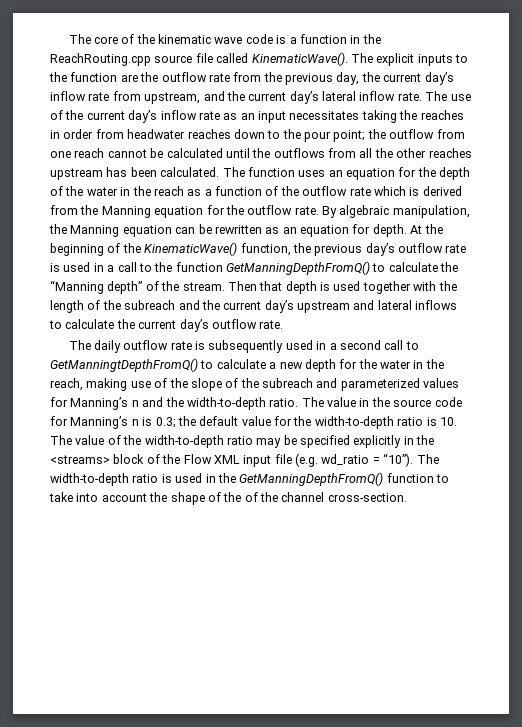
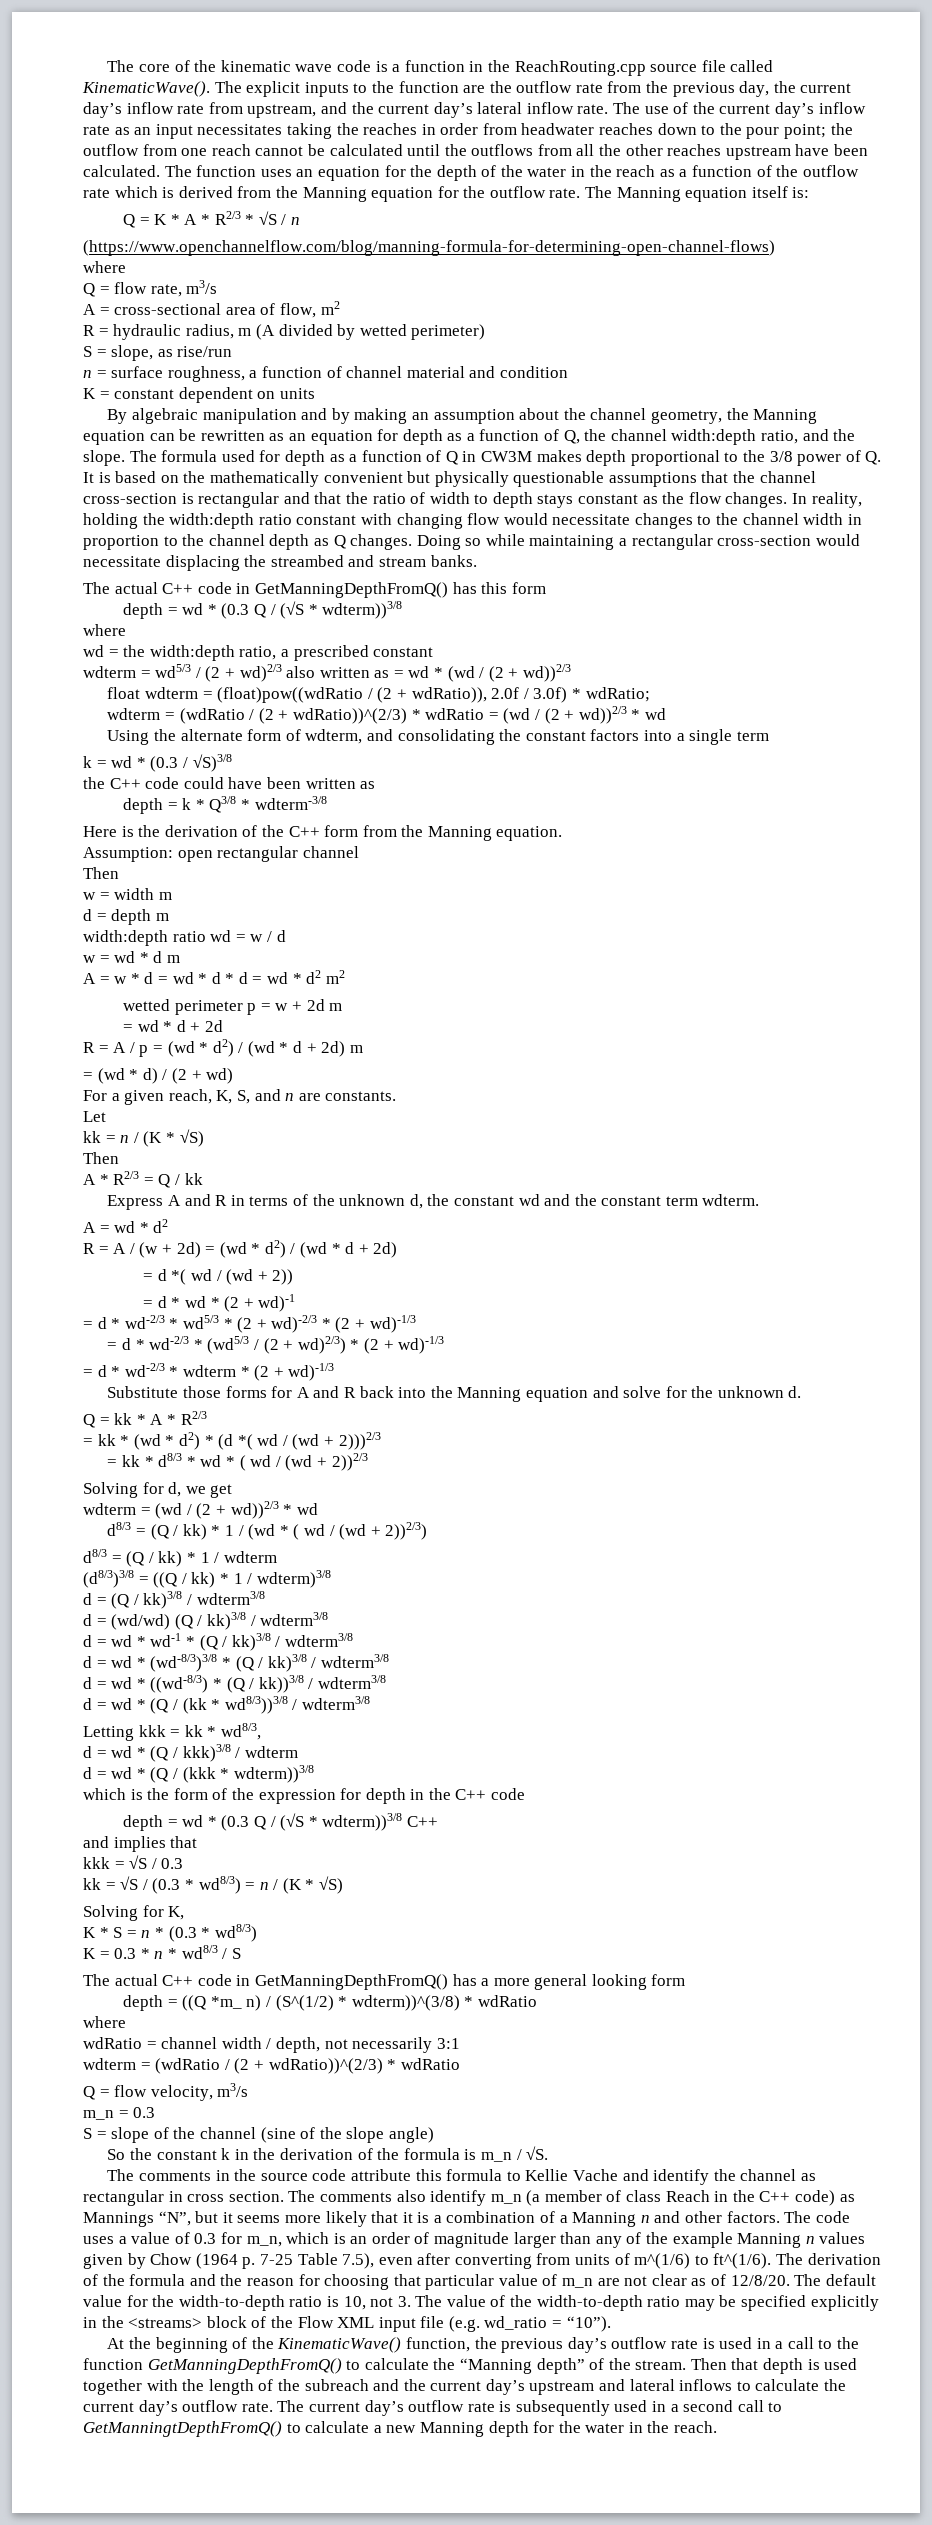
[106,167,128,177] has -> [795,144,830,156] have
[322,205,470,218] By algebraic manipulation, -> [585,186,810,202] [123,211,300,228] [83,240,775,256] [83,261,126,273] [83,280,218,297] [83,301,340,318] [83,324,486,340] [83,345,233,361] [83,366,568,382] [83,387,315,403] [107,408,722,424] The Manning equation itself is: // Q = K * A * R2/3 * √S / n // (https://www.openchannelflow.com/blog/manning-formula-for-determining-open-channel-flows) // where // Q = flow rate, m3/s // A = cross-sectional area of flow, m2 // R = hydraulic radius, m (A divided by wetted perimeter) // S = slope, as rise/run // n = surface roughness, a function of channel material and condition // K = constant dependent on units // By algebraic manipulation and by making an assumption about the channel geometry,
[372,224,407,237] depth. -> [402,429,856,445] [83,450,882,466] [83,471,816,487] [83,492,862,508] [83,513,862,529] [83,534,860,550] [83,555,477,571] [83,582,546,598] [123,601,403,619] [83,624,126,636] [83,645,434,661] [83,664,572,682] [107,687,650,703] [107,706,666,724] [107,729,769,745] [83,754,232,772] [83,777,376,789] [123,796,327,814] [83,825,563,841] [83,846,359,862] [83,867,119,879] [83,888,172,900] [83,909,169,925] [83,930,286,946] [83,951,180,963] [83,970,345,984] [123,999,343,1015] [123,1020,224,1032] [83,1039,363,1057] [83,1068,234,1084] [83,1089,397,1105] [83,1111,106,1122] [83,1129,204,1147] [83,1152,119,1164] [83,1171,203,1188] [107,1194,760,1210] [83,1219,169,1233] [83,1240,398,1258] [143,1269,294,1285] [143,1294,296,1312] [83,1315,416,1333] [107,1336,445,1354] [83,1363,335,1381] [107,1386,802,1402] [83,1411,207,1428] [83,1432,381,1450] [107,1453,368,1471] [83,1482,233,1498] [83,1501,318,1519] [107,1522,428,1540] [83,1549,277,1567] [83,1570,331,1588] [83,1591,265,1609] [83,1612,329,1630] [83,1633,353,1651] [83,1654,389,1672] [83,1675,386,1693] [83,1696,370,1714] [83,1723,261,1741] [83,1744,298,1762] [83,1765,314,1783] [83,1788,526,1804] [123,1813,438,1831] [83,1836,198,1852] [83,1855,184,1869] [83,1876,344,1894] [83,1905,185,1921] [83,1924,257,1942] [83,1945,241,1959] [83,1974,686,1990] [123,1995,537,2011] [83,2016,126,2028] [83,2037,460,2053] [83,2058,460,2074] [83,2083,249,2101] [83,2107,156,2120] [83,2127,434,2143] [107,2146,549,2162] [107,2169,816,2185] [83,2190,855,2206] [83,2211,850,2227] [83,2232,866,2248] [83,2253,881,2269] [83,2274,876,2290] [83,2295,879,2311] [83,2316,611,2332] depth as a function of Q, the channel width:depth ratio, and the slope. The formula used for depth as a function of Q in CW3M makes depth proportional to the 3/8 power of Q. It is based on the mathematically convenient but physically questionable assumptions that the channel cross-section is rectangular and that the ratio of width to depth stays constant as the flow changes. In reality, holding the width:depth ratio constant with changing flow would necessitate changes to the channel width in proportion to the channel depth as Q changes. Doing so while maintaining a rectangular cross-section would necessitate displacing the streambed and stream banks. // The actual C++ code in GetManningDepthFromQ() has this form // depth = wd * (0.3 Q / (√S * wdterm))3/8 // where // wd = the width:depth ratio, a prescribed constant // wdterm = wd5/3 / (2 + wd)2/3 also written as = wd * (wd / (2 + wd))2/3 // float wdterm = (float)pow((wdRatio / (2 + wdRatio)), 2.0f / 3.0f) * wdRatio; // wdterm = (wdRatio / (2 + wdRatio))^(2/3) * wdRatio = (wd / (2 + wd))2/3 * wd // Using the alternate form of wdterm, and consolidating the constant factors into a single term // k = wd * (0.3 / √S)3/8 // the C++ code could have been written as // depth = k * Q3/8 * wdterm-3/8 // Here is the derivation of the C++ form from the Manning equation. // Assumption: open rectangular channel // Then // w = width m // d = depth m // width:depth ratio wd = w / d // w = wd * d m // A = w * d = wd * d * d = wd * d2 m2 // wetted perimeter p = w + 2d m // = wd * d + 2d // R = A / p = (wd * d2) / (wd * d + 2d) m // = (wd * d) / (2 + wd) // For a given reach, K, S, and n are constants. // Let // kk = n / (K * √S) // Then // A * R2/3 = Q / kk // Express A and R in terms of the unknown d, the constant wd and the constant term wdterm. // A = wd * d2 // R = A / (w + 2d) = (wd * d2) / (wd * d + 2d) // = d *( wd / (wd + 2)) // = d * wd * (2 + wd)-1 // = d * wd-2/3 * wd5/3 * (2 + wd)-2/3 * (2 + wd)-1/3 // = d * wd-2/3 * (wd5/3 / (2 + wd)2/3) * (2 + wd)-1/3 // = d * wd-2/3 * wdterm * (2 + wd)-1/3 // Substitute those forms for A and R back into the Manning equation and solve for the unknown d. // Q = kk * A * R2/3 // = kk * (wd * d2) * (d *( wd / (wd + 2)))2/3 // = kk * d8/3 * wd * ( wd / (wd + 2))2/3 // Solving for d, we get // wdterm = (wd / (2 + wd))2/3 * wd // d8/3 = (Q / kk) * 1 / (wd * ( wd / (wd + 2))2/3) // d8/3 = (Q / kk) * 1 / wdterm // (d8/3)3/8 = ((Q / kk) * 1 / wdterm)3/8 // d = (Q / kk)3/8 / wdterm3/8 // d = (wd/wd) (Q / kk)3/8 / wdterm3/8 // d = wd * wd-1 * (Q / kk)3/8 / wdterm3/8 // d = wd * (wd-8/3)3/8 * (Q / kk)3/8 / wdterm3/8 // d = wd * ((wd-8/3) * (Q / kk))3/8 / wdterm3/8 // d = wd * (Q / (kk * wd8/3))3/8 / wdterm3/8 // Letting kkk = kk * wd8/3, // d = wd * (Q / kkk)3/8 / wdterm // d = wd * (Q / (kkk * wdterm))3/8 // which is the form of the expression for depth in the C++ code // depth = wd * (0.3 Q / (√S * wdterm))3/8 C++ // and implies that // kkk = √S / 0.3 // kk = √S / (0.3 * wd8/3) = n / (K * √S) // Solving for K, // K * S = n * (0.3 * wd8/3) // K = 0.3 * n * wd8/3 / S // The actual C++ code in GetManningDepthFromQ() has a more general looking form // depth = ((Q *m_ n) / (S^(1/2) * wdterm))^(3/8) * wdRatio // where // wdRatio = channel width / depth, not necessarily 3:1 // wdterm = (wdRatio / (2 + wdRatio))^(2/3) * wdRatio // Q = flow velocity, m3/s // m_n = 0.3 // S = slope of the channel (sine of the slope angle) // So the constant k in the derivation of the formula is m_n / √S. // The comments in the source code attribute this formula to Kellie Vache and identify the channel as rectangular in cross section. The comments also identify m_n (a member of class Reach in the C++ code) as Mannings “N”, but it seems more likely that it is a combination of a Manning n and other factors. The code uses a value of 0.3 for m_n, which is an order of magnitude larger than any of the example Manning n values given by Chow (1964 p. 7-25 Table 7.5), even after converting from units of m^(1/6) to ft^(1/6). The derivation of the formula and the reason for choosing that particular value of m_n are not clear as of 12/8/20. The default value for the width-to-depth ratio is 10, not 3. The value of the width-to-depth ratio may be specified explicitly in the <streams> block of the Flow XML input file (e.g. wd_ratio = “10”). //
[68,340,121,353] // The daily -> [277,2400,404,2416] The current day’s
(303, 365) none -> [419,2422,484,2437] Manning
[50,378,460,391] [50,397,462,410] [50,416,457,429] [50,435,435,448] [50,453,439,467] [50,472,449,486] [49,492,407,505] reach, making use of the slope of the subreach and parameterized values for Manning’s n and the width-to-depth ratio. The value in the source code for Manning’s n is 0.3; the default value for the width-to-depth ratio is 10. The value of the width-to-depth ratio may be specified explicitly in the <streams> block of the Flow XML input file (e.g. wd_ratio = “10”). The width-to-depth ratio is used in the GetManningDepthFromQ() function to take into account the shape of the of the channel cross-section. -> [674,2421,718,2433] reach.

